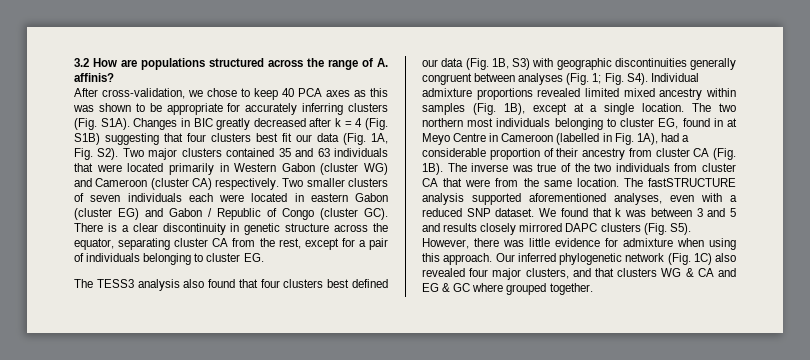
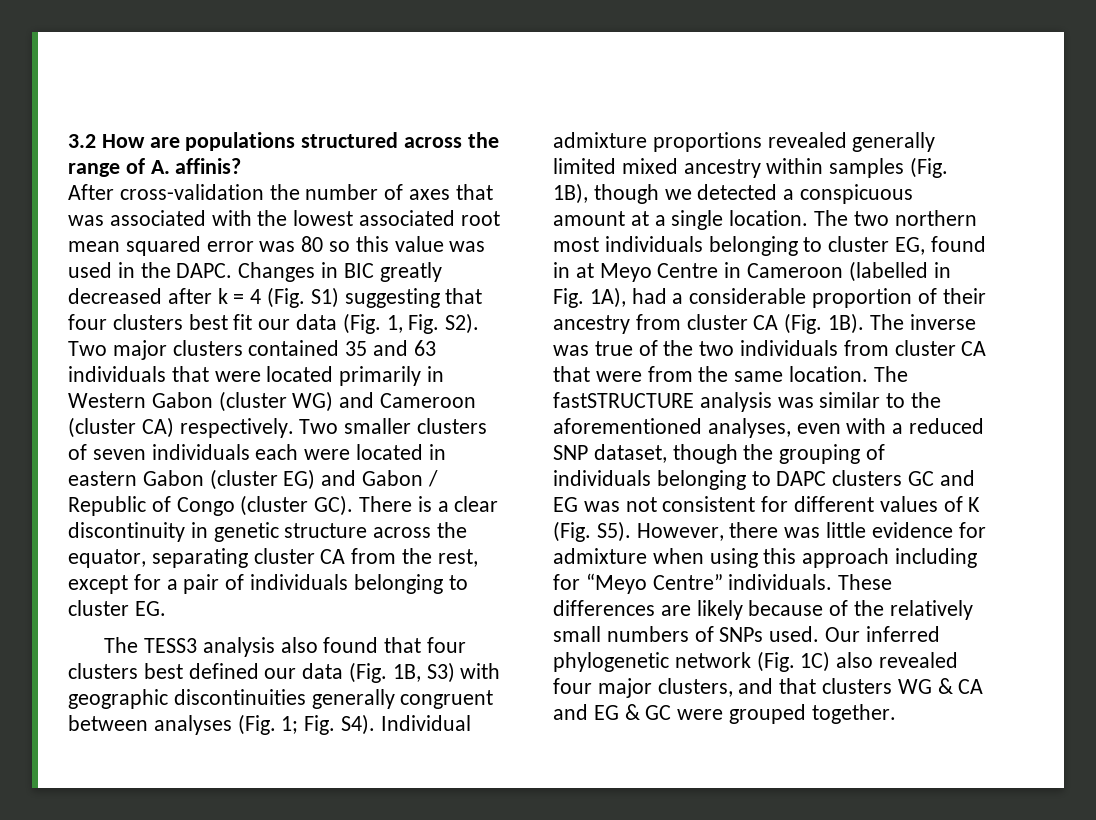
[102,88,388,100] [73,103,388,115] [74,118,130,130] cross-validation, we chose to keep 40 PCA axes as this was shown to be appropriate for accurately inferring clusters (Fig. S1A). -> [119,184,493,200] [68,210,500,226] [68,236,486,256] [68,262,233,278] cross-validation the number of axes that was associated with the lowest associated root mean squared error was 80 so this value was used in the DAPC.
[74,133,100,145] S1B) -> [310,287,339,308] S1)
[371,133,388,144] 1A, -> [386,315,403,333] 1,
(581, 92) none -> [852,132,936,152] generally
[532,103,567,115] except -> [593,184,914,204] [553,211,625,226] though we detected a conspicuous amount
[472,193,521,205] supported -> [777,392,942,408] was similar to the
[495,208,736,217] [422,223,641,235] dataset. We found that k was between 3 and 5 and results closely mirrored DAPC clusters -> [593,444,886,464] [553,470,975,490] [553,496,981,512] dataset, though the grouping of individuals belonging to DAPC clusters GC and EG was not consistent for different values of K
[443,253,493,265] approach. -> [802,548,978,568] [553,573,893,594] [553,600,973,620] [553,626,820,642] approach including for “Meyo Centre” individuals. These differences are likely because of the relatively small numbers of SNPs used.
[472,283,504,292] where -> [677,709,724,720] were

